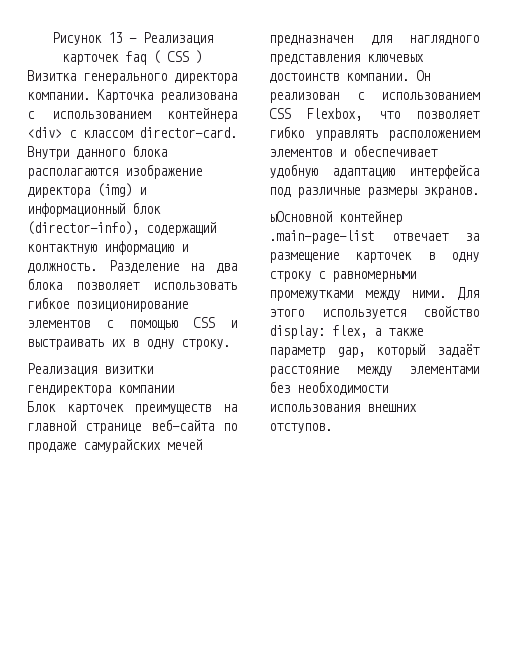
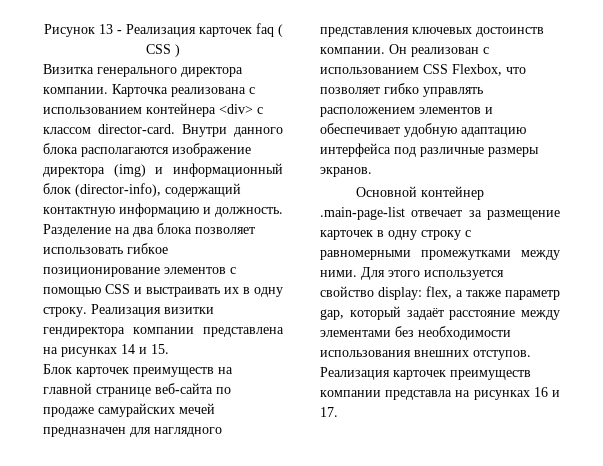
(230, 344) // -> (87, 312) none
(174, 389) none -> [203,327,284,337] [43,344,169,357] представлена на рисунках 14 и 15.
[269,211,332,222] ыОсновной -> [356,186,418,197] Основной
(332, 428) none -> [320,367,531,380] [320,387,560,400] [320,407,338,417] Реализация карточек преимуществ компании представла на рисунках 16 и 17.

